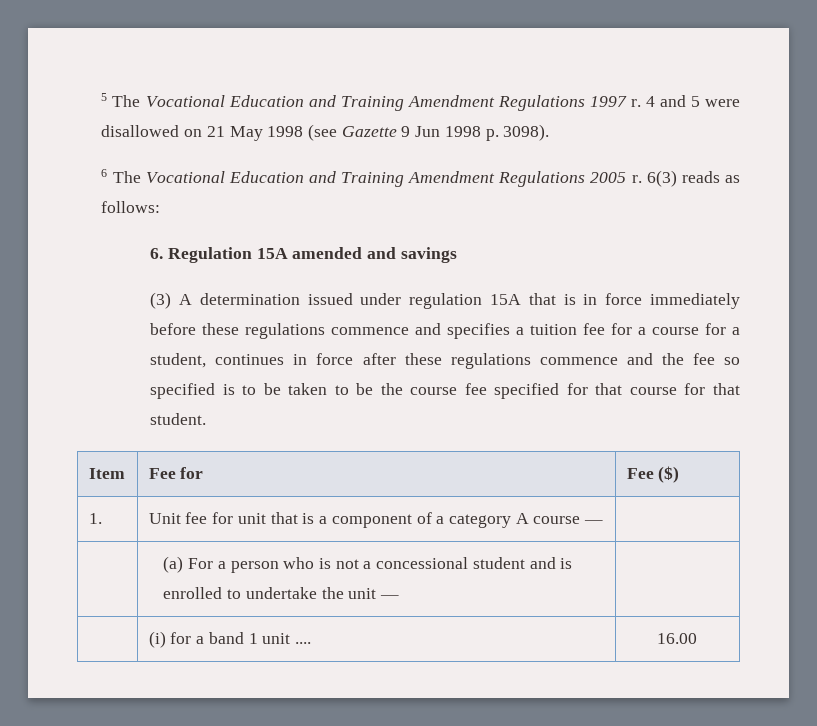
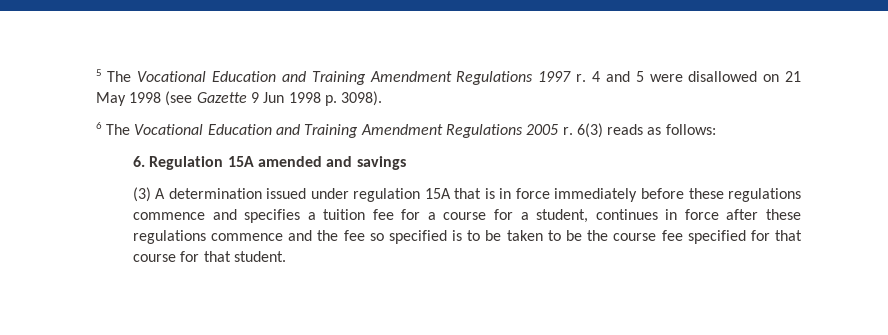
[88,468,125,479] [148,467,204,479] [626,466,680,483] [88,513,102,524] [148,512,604,528] [163,556,573,573] [163,587,400,599] [148,631,312,648] [657,633,698,644] // Item | Fee for | Fee ($) // 1. | Unit fee for unit that is a component of a category A course — | // | (a) For a person who is not a concessional student and is enrolled to undertake the unit — | // | (i) for a band 1 unit .... | 16.00 -> (286, 256) none

